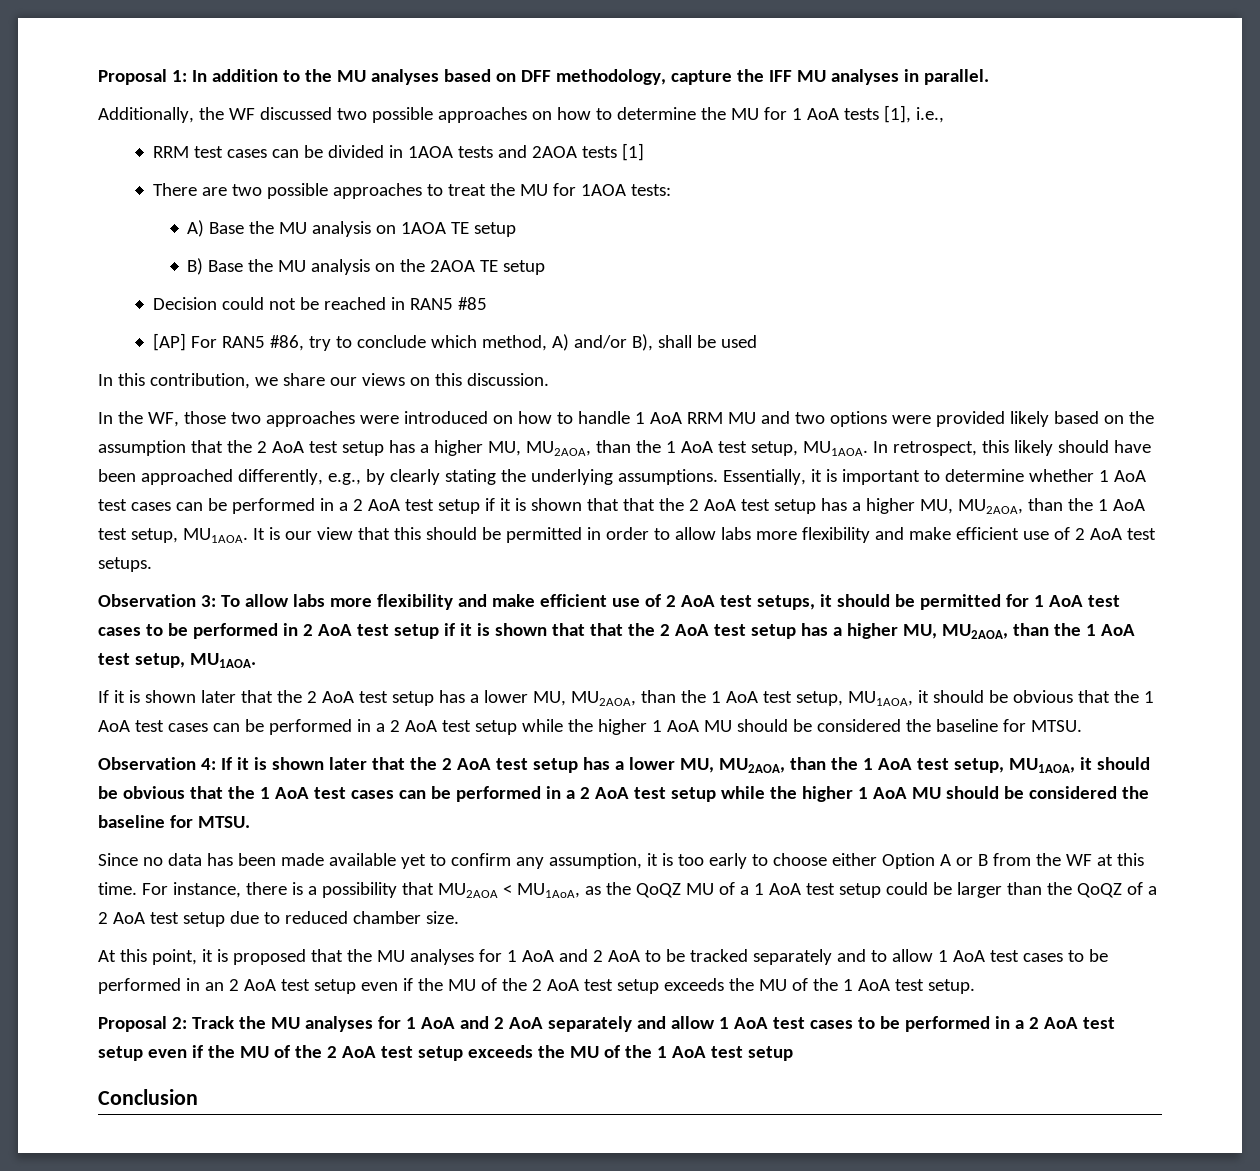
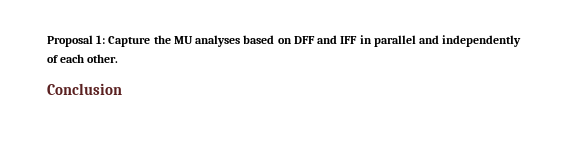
[191,69,300,82] In addition to -> [108,36,151,47] Capture
[555,69,989,85] [98,105,944,123] [152,143,644,161] [152,183,671,199] [187,220,517,237] [187,258,546,275] [152,297,487,310] [152,333,757,351] [98,373,549,389] [98,411,1154,427] [98,440,1151,456] [98,469,1146,485] [98,498,1145,514] [98,527,1156,543] [98,557,152,572] [98,594,1120,610] [98,623,1135,639] [98,653,256,668] [98,690,1154,706] [98,719,1082,735] [98,757,1150,773] [98,786,1149,802] [98,815,250,828] [98,853,1144,869] [98,882,1157,898] [98,911,459,927] [98,949,1108,965] [98,978,975,994] [98,1016,1115,1032] [98,1045,793,1061] methodology, capture the IFF MU analyses in parallel. // Additionally, the WF discussed two possible approaches on how to determine the MU for 1 AoA tests [1], i.e., // RRM test cases can be divided in 1AOA tests and 2AOA tests [1] // There are two possible approaches to treat the MU for 1AOA tests: // A) Base the MU analysis on 1AOA TE setup // B) Base the MU analysis on the 2AOA TE setup // Decision could not be reached in RAN5 #85 // [AP] For RAN5 #86, try to conclude which method, A) and/or B), shall be used // In this contribution, we share our views on this discussion. // In the WF, those two approaches were introduced on how to handle 1 AoA RRM MU and two options were provided likely based on the assumption that the 2 AoA test setup has a higher MU, MU2AOA, than the 1 AoA test setup, MU1AOA. In retrospect, this likely should have been approached differently, e.g., by clearly stating the underlying assumptions. Essentially, it is important to determine whether 1 AoA test cases can be performed in a 2 AoA test setup if it is shown that that the 2 AoA test setup has a higher MU, MU2AOA, than the 1 AoA test setup, MU1AOA. It is our view that this should be permitted in order to allow labs more flexibility and make efficient use of 2 AoA test setups. // Observation 3: To allow labs more flexibility and make efficient use of 2 AoA test setups, it should be permitted for 1 AoA test cases to be performed in 2 AoA test setup if it is shown that that the 2 AoA test setup has a higher MU, MU2AOA, than the 1 AoA test setup, MU1AOA. // If it is shown later that the 2 AoA test setup has a lower MU, MU2AOA, than the 1 AoA test setup, MU1AOA, it should be obvious that the 1 AoA test cases can be performed in a 2 AoA test setup while the higher 1 AoA MU should be considered the baseline for MTSU. // Observation 4: If it is shown later that the 2 AoA test setup has a lower MU, MU2AOA, than the 1 AoA test setup, MU1AOA, it should be obvious that the 1 AoA test cases can be performed in a 2 AoA test setup while the higher 1 AoA MU should be considered the baseline for MTSU. // Since no data has been made available yet to confirm any assumption, it is too early to choose either Option A or B from the WF at this time. For instance, there is a possibility that MU2AOA < MU1AoA, as the QoQZ MU of a 1 AoA test setup could be larger than the QoQZ of a 2 AoA test setup due to reduced chamber size. // At this point, it is proposed that the MU analyses for 1 AoA and 2 AoA to be tracked separately and to allow 1 AoA test cases to be performed in an 2 AoA test setup even if the MU of the 2 AoA test setup exceeds the MU of the 1 AoA test setup. // Proposal 2: Track the MU analyses for 1 AoA and 2 AoA separately and allow 1 AoA test cases to be performed in a 2 AoA test setup even if the MU of the 2 AoA test setup exceeds the MU of the 1 AoA test setup -> [317,35,522,47] [47,54,119,63] and IFF in parallel and independently of each other.

